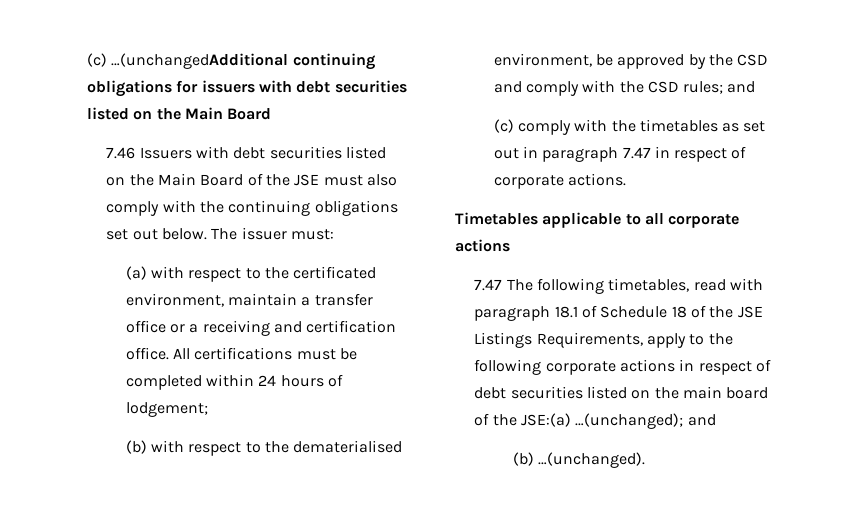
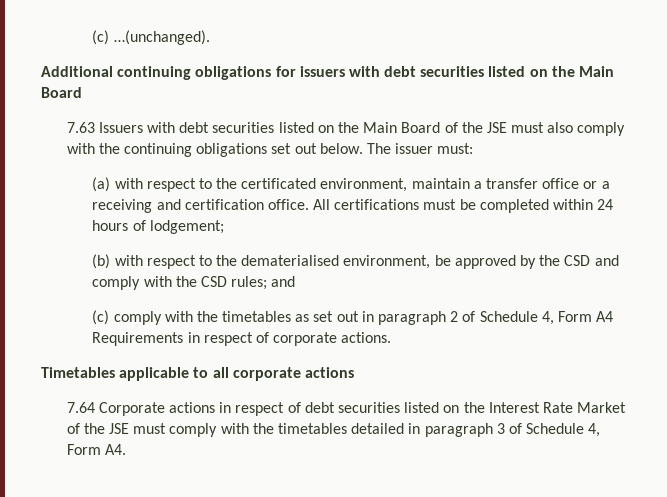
[87,53,289,69] (c) …(unchangedAdditional -> [92,30,210,45] [41,66,113,77] (c) …(unchanged). // Additional
[106,147,136,159] 7.46 -> [66,122,95,133] 7.63
[622,147,651,159] 7.47 -> [450,311,614,325] [92,332,184,346] 2 of Schedule 4, Form A4 Requirements
[474,278,763,294] [474,305,763,321] [474,332,733,348] [474,359,616,375] 7.47 The following timetables, read with paragraph 18.1 of Schedule 18 of the JSE Listings Requirements, apply to the following corporate -> [66,402,165,416] 7.64 Corporate
[682,386,769,399] [474,413,716,429] [512,452,646,468] main board of the JSE:(a) …(unchanged); and // (b) …(unchanged). -> [488,402,627,413] [66,423,601,437] [66,444,126,455] Interest Rate Market of the JSE must comply with the timetables detailed in paragraph 3 of Schedule 4, Form A4.

